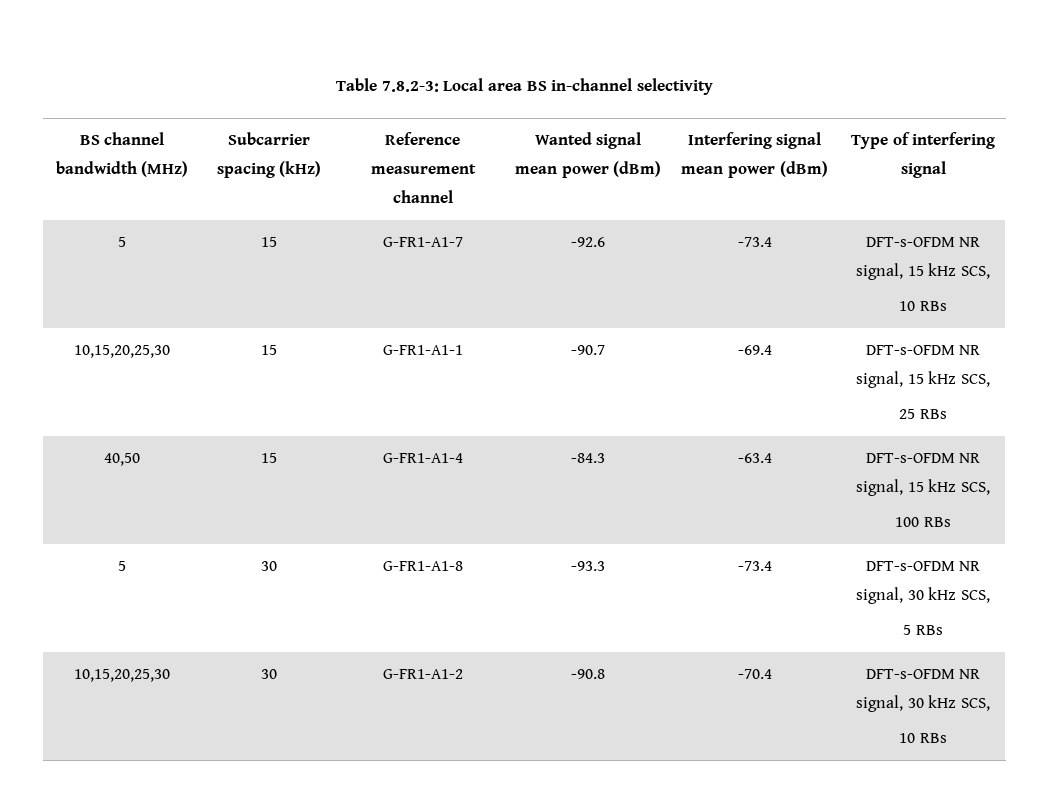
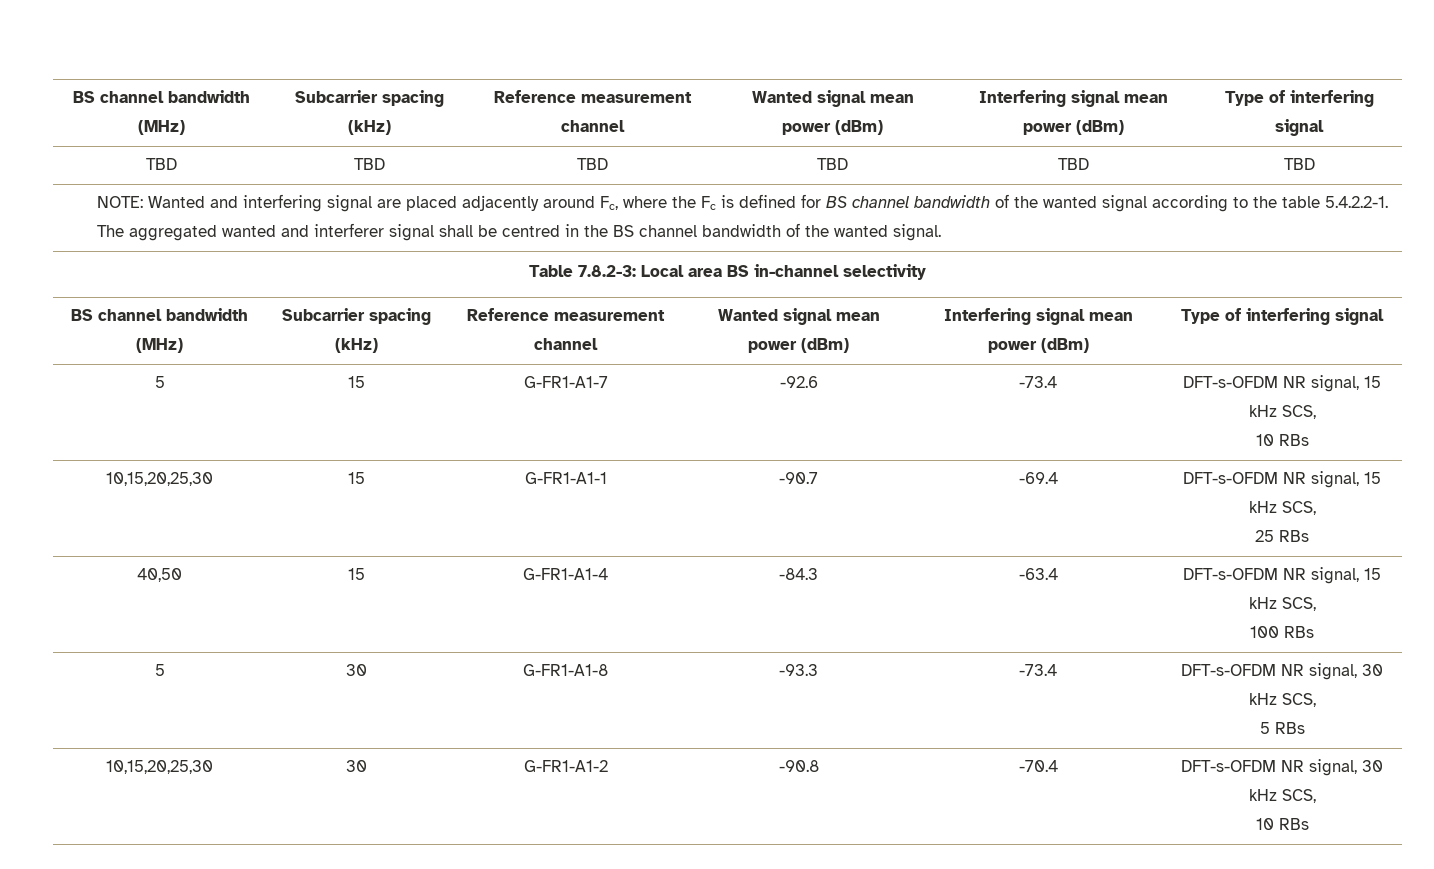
(336, 84) none -> [72,90,250,103] [137,120,185,135] [294,90,444,107] [347,120,391,135] [494,90,692,103] [561,120,625,132] [751,90,914,107] [782,120,883,135] [978,90,1168,107] [1022,120,1124,135] [1224,90,1374,107] [1275,119,1324,136] [145,158,177,170] [353,158,385,170] [577,158,608,170] [817,158,848,170] [1057,158,1089,170] [1283,158,1315,170] [97,194,1389,212] [97,223,942,241] BS channel bandwidth (MHz) | Subcarrier spacing (kHz) | Reference measurement channel | Wanted signal mean power (dBm) | Interfering signal mean power (dBm) | Type of interfering signal // TBD | TBD | TBD | TBD | TBD | TBD // NOTE: Wanted and interfering signal are placed adjacently around Fc, where the Fc is defined for BS channel bandwidth of the wanted signal according to the table 5.4.2.2-1. The aggregated wanted and interferer signal shall be centred in the BS channel bandwidth of the wanted signal. //

